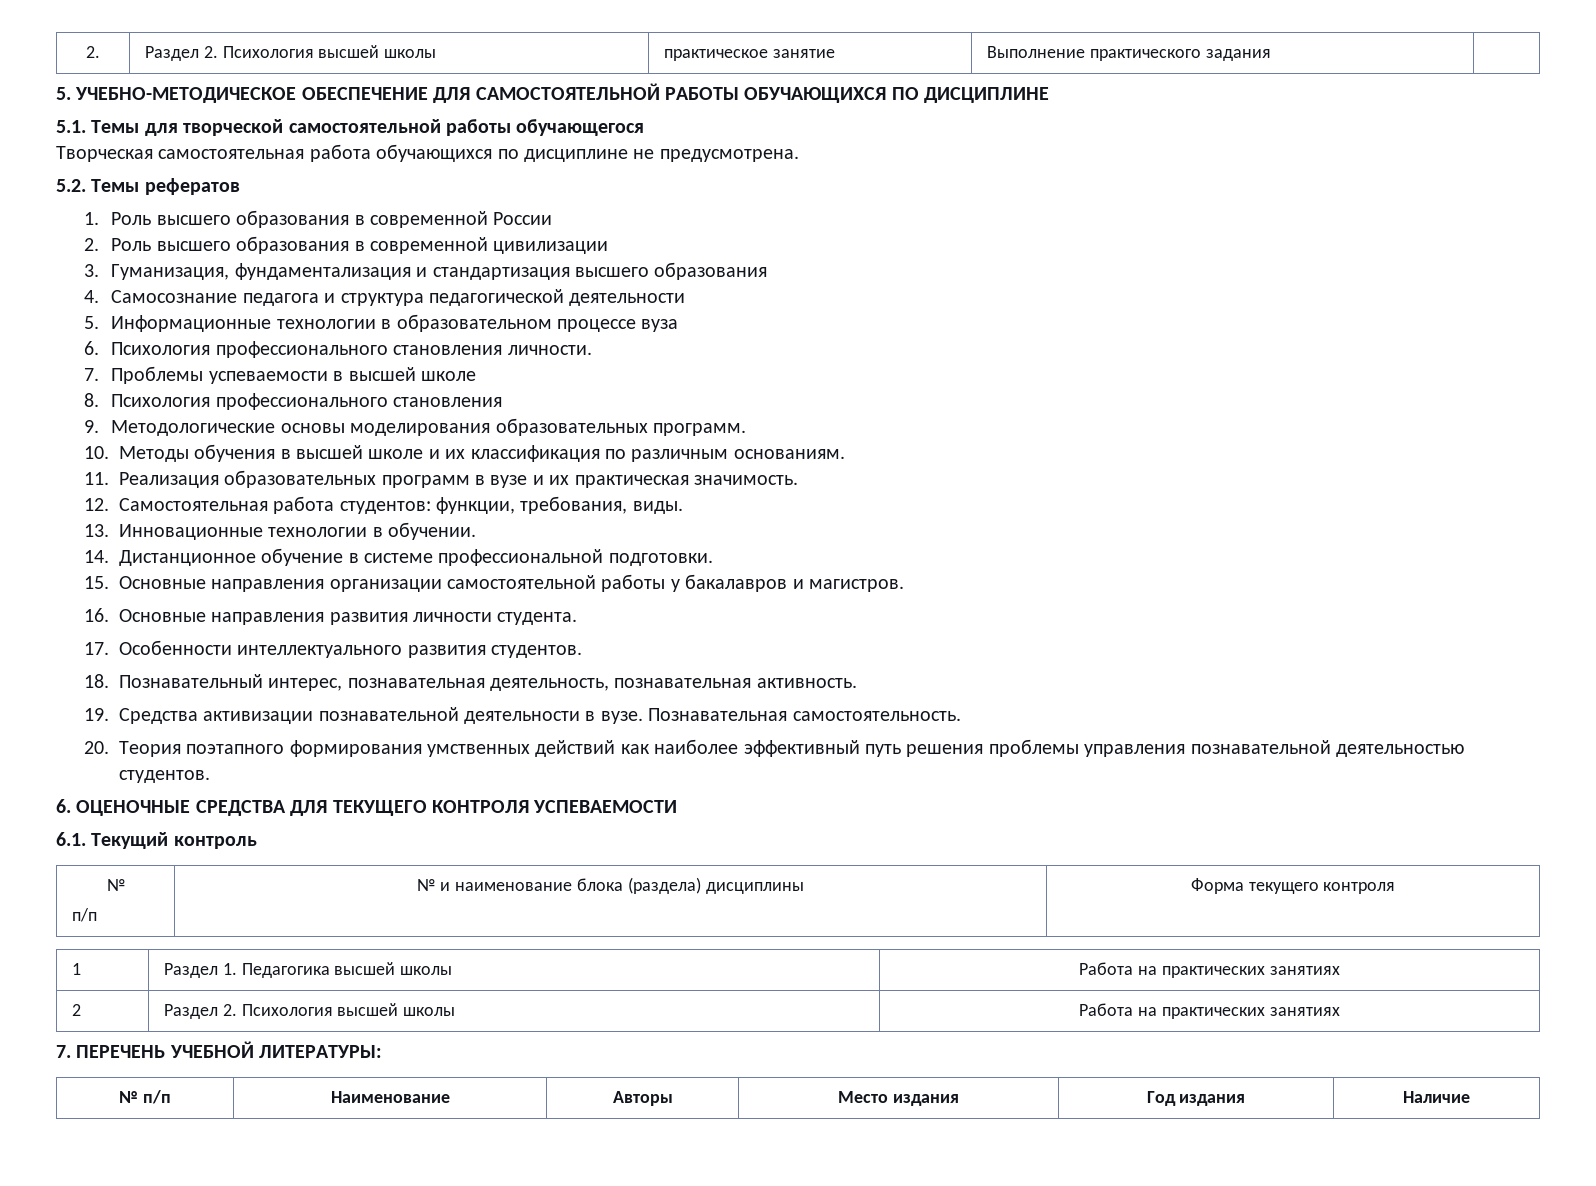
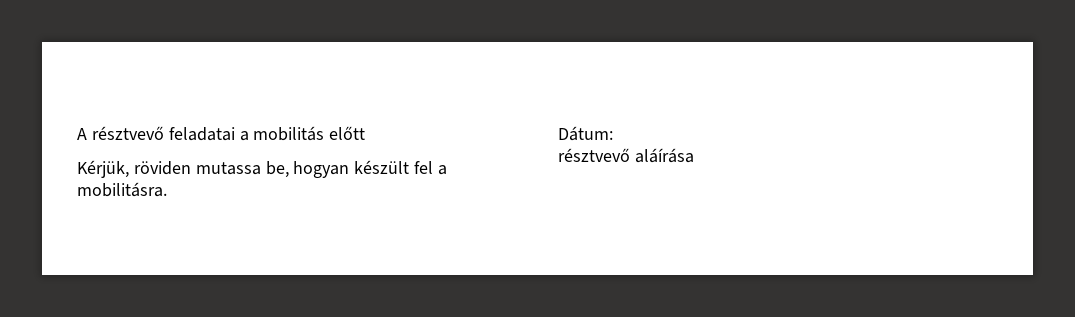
[86,46,100,58] [144,45,437,61] [663,49,835,61] [986,46,1271,61] [56,83,1050,103] [56,119,645,136] [56,144,799,162] [56,178,240,195] [83,210,553,228] [83,236,609,254] [83,262,768,280] [83,289,686,306] [83,314,679,332] [83,341,592,358] [83,366,477,384] [83,393,503,410] [83,418,747,436] [83,444,845,462] [83,470,798,488] [83,496,683,514] [83,522,476,540] [83,548,713,566] [83,574,904,592] [83,608,578,625] [83,640,582,658] [83,674,857,691] [83,707,961,724] [83,739,1464,757] [118,770,210,783] [56,799,678,816] [56,832,257,849] [106,879,125,891] [71,908,97,922] [417,877,804,894] [1190,878,1396,894] [71,963,81,975] [163,962,453,978] [1079,962,1340,978] [71,1004,81,1016] [163,1003,456,1019] [1079,1003,1340,1019] [56,1041,383,1058] [119,1090,171,1104] [330,1091,450,1103] [612,1091,673,1106] [838,1091,959,1106] [1146,1091,1246,1106] [1403,1091,1470,1103] 2. | Раздел 2. Психология высшей школы | практическое занятие | Выполнение практического задания | // 5. УЧЕБНО-МЕТОДИЧЕСКОЕ ОБЕСПЕЧЕНИЕ ДЛЯ САМОСТОЯТЕЛЬНОЙ РАБОТЫ ОБУЧАЮЩИХСЯ ПО ДИСЦИПЛИНЕ // 5.1. Темы для творческой самостоятельной работы обучающегося // Творческая самостоятельная работа обучающихся по дисциплине не предусмотрена. // 5.2. Темы рефератов // 1. Роль высшего образования в современной России // 2. Роль высшего образования в современной цивилизации // 3. Гуманизация, фундаментализация и стандартизация высшего образования // 4. Самосознание педагога и структура педагогической деятельности // 5. Информационные технологии в образовательном процессе вуза // 6. Психология профессионального становления личности. // 7. Проблемы успеваемости в высшей школе // 8. Психология профессионального становления // 9. Методологические основы моделирования образовательных программ. // 10. Методы обучения в высшей школе и их классификация по различным основаниям. // 11. Реализация образовательных программ в вузе и их практическая значимость. // 12. Самостоятельная работа студентов: функции, требования, виды. // 13. Инновационные технологии в обучении. // 14. Дистанционное обучение в системе профессиональной подготовки. // 15. Основные направления организации самостоятельной работы у бакалавров и магистров. // 16. Основные направления развития личности студента. // 17. Особенности интеллектуального развития студентов. // 18. Познавательный интерес, познавательная деятельность, познавательная активность. // 19. Средства активизации познавательной деятельности в вузе. Познавательная самостоятельность. // 20. Теория поэтапного формирования умственных действий как наиболее эффективный путь решения проблемы управления познавательной деятельностью студентов. // 6. ОЦЕНОЧНЫЕ СРЕДСТВА ДЛЯ ТЕКУЩЕГО КОНТРОЛЯ УСПЕВАЕМОСТИ // 6.1. Текущий контроль // № // п/п | № и наименование блока (раздела) дисциплины | Форма текущего контроля // 1 | Раздел 1. Педагогика высшей школы | Работа на практических занятиях // 2 | Раздел 2. Психология высшей школы | Работа на практических занятиях // 7. ПЕРЕЧЕНЬ УЧЕБНОЙ ЛИТЕРАТУРЫ: // № п/п | Наименование | Авторы | Место издания | Год издания | Наличие -> [77,126,366,141] [77,160,448,178] [77,182,167,197] [558,126,613,141] [558,148,694,163] A résztvevő feladatai a mobilitás előtt // Kérjük, röviden mutassa be, hogyan készült fel a mobilitásra. // Dátum: // résztvevő aláírása

